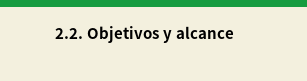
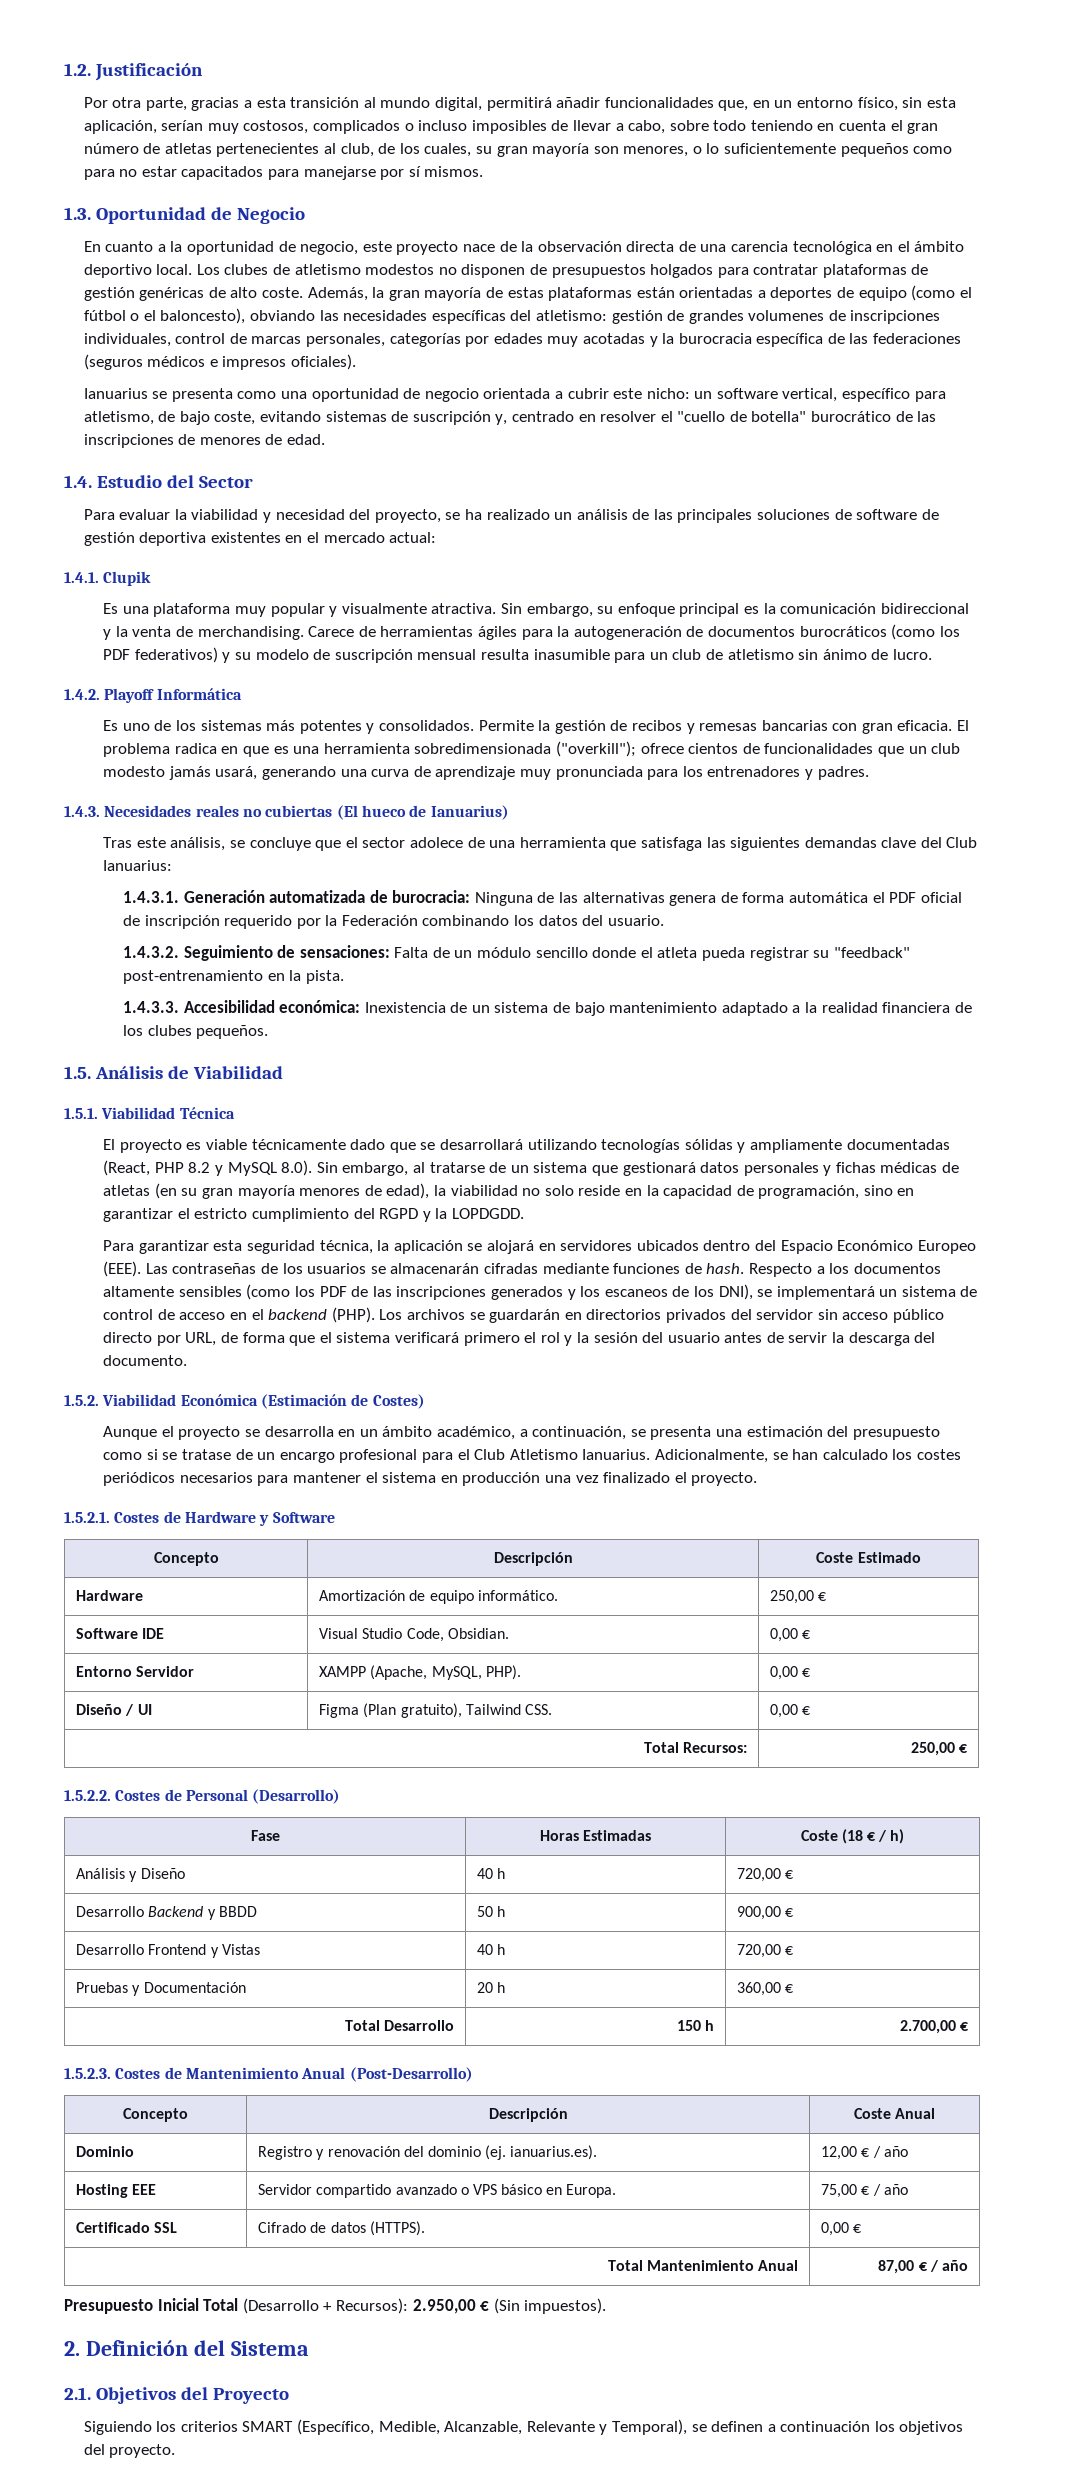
[55,26,235,43] 2.2. Objetivos y alcance -> [64,63,204,81] [83,97,956,111] [83,120,939,134] [83,143,953,157] [83,166,484,180] [64,207,306,224] [83,241,965,255] [83,264,929,278] [83,285,972,301] [83,308,941,324] [83,333,962,347] [83,354,357,370] [83,388,946,402] [83,411,937,425] [83,434,326,448] [64,475,254,488] [83,509,939,523] [83,532,437,546] [64,571,152,586] [103,603,969,617] [103,624,960,640] [103,647,932,663] [64,688,242,703] [103,720,970,734] [103,741,961,757] [103,766,869,780] [64,805,509,820] [103,837,978,851] [103,860,173,871] [122,890,962,906] [122,915,664,929] [122,945,910,961] [122,970,344,984] [122,1000,972,1016] [122,1025,269,1039] [64,1066,284,1079] [64,1107,235,1119] [103,1139,950,1153] [103,1160,960,1176] [103,1183,915,1199] [103,1208,525,1222] [103,1240,976,1254] [103,1261,941,1277] [103,1284,978,1300] [103,1307,944,1323] [103,1332,936,1346] [103,1355,188,1366] [64,1394,425,1409] [103,1426,940,1440] [103,1449,961,1463] [103,1472,758,1486] [64,1511,335,1526] [153,1552,219,1566] [493,1552,573,1566] [816,1552,921,1563] [76,1590,144,1601] [319,1590,558,1604] [770,1590,827,1604] [76,1628,165,1639] [319,1628,509,1642] [770,1628,811,1642] [76,1666,195,1677] [319,1665,521,1680] [770,1666,811,1680] [76,1704,152,1716] [319,1703,552,1718] [770,1704,811,1718] [643,1742,747,1753] [910,1742,968,1756] [64,1789,341,1804] [250,1830,280,1841] [539,1830,652,1841] [800,1829,905,1844] [76,1868,185,1882] [477,1868,506,1879] [737,1868,794,1882] [76,1906,257,1920] [477,1906,506,1917] [737,1906,794,1920] [76,1944,260,1958] [477,1944,506,1955] [737,1944,794,1958] [76,1982,246,1996] [477,1982,506,1993] [737,1982,794,1996] [344,2020,454,2031] [676,2020,714,2031] [899,2020,969,2034] [64,2067,473,2082] [123,2108,188,2122] [488,2108,568,2122] [853,2108,936,2119] [76,2146,135,2157] [258,2145,598,2160] [821,2146,908,2160] [76,2184,157,2198] [258,2184,617,2198] [821,2184,908,2198] [76,2222,178,2233] [258,2221,425,2236] [821,2222,862,2236] [607,2260,798,2271] [878,2260,968,2274] [64,2298,607,2314] [64,2340,309,2356] [64,2387,290,2404] [83,2419,964,2435] [83,2444,176,2458] 1.2. Justificación // Por otra parte, gracias a esta transición al mundo digital, permitirá añadir funcionalidades que, en un entorno físico, sin esta aplicación, serían muy costosos, complicados o incluso imposibles de llevar a cabo, sobre todo teniendo en cuenta el gran número de atletas pertenecientes al club, de los cuales, su gran mayoría son menores, o lo suficientemente pequeños como para no estar capacitados para manejarse por sí mismos. // 1.3. Oportunidad de Negocio // En cuanto a la oportunidad de negocio, este proyecto nace de la observación directa de una carencia tecnológica en el ámbito deportivo local. Los clubes de atletismo modestos no disponen de presupuestos holgados para contratar plataformas de gestión genéricas de alto coste. Además, la gran mayoría de estas plataformas están orientadas a deportes de equipo (como el fútbol o el baloncesto), obviando las necesidades específicas del atletismo: gestión de grandes volumenes de inscripciones individuales, control de marcas personales, categorías por edades muy acotadas y la burocracia específica de las federaciones (seguros médicos e impresos oficiales). // Ianuarius se presenta como una oportunidad de negocio orientada a cubrir este nicho: un software vertical, específico para atletismo, de bajo coste, evitando sistemas de suscripción y, centrado en resolver el "cuello de botella" burocrático de las inscripciones de menores de edad. // 1.4. Estudio del Sector // Para evaluar la viabilidad y necesidad del proyecto, se ha realizado un análisis de las principales soluciones de software de gestión deportiva existentes en el mercado actual: // 1.4.1. Clupik // Es una plataforma muy popular y visualmente atractiva. Sin embargo, su enfoque principal es la comunicación bidireccional y la venta de merchandising. Carece de herramientas ágiles para la autogeneración de documentos burocráticos (como los PDF federativos) y su modelo de suscripción mensual resulta inasumible para un club de atletismo sin ánimo de lucro. // 1.4.2. Playoff Informática // Es uno de los sistemas más potentes y consolidados. Permite la gestión de recibos y remesas bancarias con gran eficacia. El problema radica en que es una herramienta sobredimensionada ("overkill"); ofrece cientos de funcionalidades que un club modesto jamás usará, generando una curva de aprendizaje muy pronunciada para los entrenadores y padres. // 1.4.3. Necesidades reales no cubiertas (El hueco de Ianuarius) // Tras este análisis, se concluye que el sector adolece de una herramienta que satisfaga las siguientes demandas clave del Club Ianuarius: // 1.4.3.1. Generación automatizada de burocracia: Ninguna de las alternativas genera de forma automática el PDF oficial de inscripción requerido por la Federación combinando los datos del usuario. // 1.4.3.2. Seguimiento de sensaciones: Falta de un módulo sencillo donde el atleta pueda registrar su "feedback" post-entrenamiento en la pista. // 1.4.3.3. Accesibilidad económica: Inexistencia de un sistema de bajo mantenimiento adaptado a la realidad financiera de los clubes pequeños. // 1.5. Análisis de Viabilidad // 1.5.1. Viabilidad Técnica // El proyecto es viable técnicamente dado que se desarrollará utilizando tecnologías sólidas y ampliamente documentadas (React, PHP 8.2 y MySQL 8.0). Sin embargo, al tratarse de un sistema que gestionará datos personales y fichas médicas de atletas (en su gran mayoría menores de edad), la viabilidad no solo reside en la capacidad de programación, sino en garantizar el estricto cumplimiento del RGPD y la LOPDGDD. // Para garantizar esta seguridad técnica, la aplicación se alojará en servidores ubicados dentro del Espacio Económico Europeo (EEE). Las contraseñas de los usuarios se almacenarán cifradas mediante funciones de hash. Respecto a los documentos altamente sensibles (como los PDF de las inscripciones generados y los escaneos de los DNI), se implementará un sistema de control de acceso en el backend (PHP). Los archivos se guardarán en directorios privados del servidor sin acceso público directo por URL, de forma que el sistema verificará primero el rol y la sesión del usuario antes de servir la descarga del documento. // 1.5.2. Viabilidad Económica (Estimación de Costes) // Aunque el proyecto se desarrolla en un ámbito académico, a continuación, se presenta una estimación del presupuesto como si se tratase de un encargo profesional para el Club Atletismo Ianuarius. Adicionalmente, se han calculado los costes periódicos necesarios para mantener el sistema en producción una vez finalizado el proyecto. // 1.5.2.1. Costes de Hardware y Software // Concepto | Descripción | Coste Estimado // Hardware | Amortización de equipo informático. | 250,00 € // Software IDE | Visual Studio Code, Obsidian. | 0,00 € // Entorno Servidor | XAMPP (Apache, MySQL, PHP). | 0,00 € // Diseño / UI | Figma (Plan gratuito), Tailwind CSS. | 0,00 € // Total Recursos: | 250,00 € // 1.5.2.2. Costes de Personal (Desarrollo) // Fase | Horas Estimadas | Coste (18 € / h) // Análisis y Diseño | 40 h | 720,00 € // Desarrollo Backend y BBDD | 50 h | 900,00 € // Desarrollo Frontend y Vistas | 40 h | 720,00 € // Pruebas y Documentación | 20 h | 360,00 € // Total Desarrollo | 150 h | 2.700,00 € // 1.5.2.3. Costes de Mantenimiento Anual (Post-Desarrollo) // Concepto | Descripción | Coste Anual // Dominio | Registro y renovación del dominio (ej. ianuarius.es). | 12,00 € / año // Hosting EEE | Servidor compartido avanzado o VPS básico en Europa. | 75,00 € / año // Certificado SSL | Cifrado de datos (HTTPS). | 0,00 € // Total Mantenimiento Anual | 87,00 € / año // Presupuesto Inicial Total (Desarrollo + Recursos): 2.950,00 € (Sin impuestos). // 2. Definición del Sistema // 2.1. Objetivos del Proyecto // Siguiendo los criterios SMART (Específico, Medible, Alcanzable, Relevante y Temporal), se definen a continuación los objetivos del proyecto.

